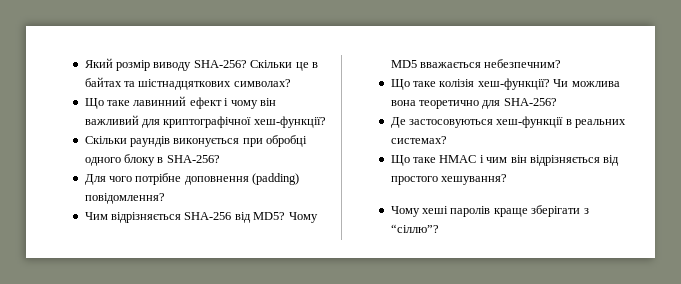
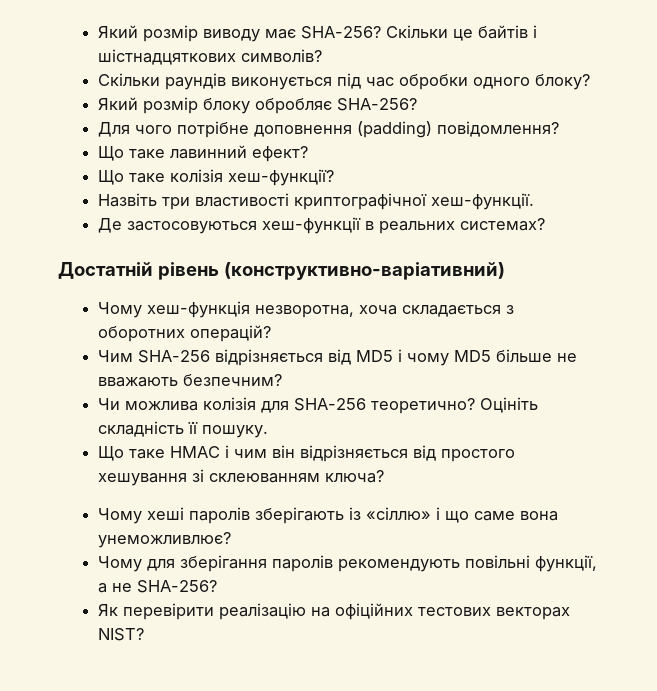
(192, 66) none -> [264,29,296,39] має
[311,62,318,68] [84,77,291,90] [84,96,276,109] [84,115,326,128] [84,135,308,147] [84,154,164,166] в байтах та шістнадцяткових символах? // Що таке лавинний ефект і чому він важливий для криптографічної хеш-функції? // Скільки раундів виконується при обробці одного блоку в -> [477,25,537,39] [97,49,322,65] [97,73,590,90] [97,97,332,114] байтів і шістнадцяткових символів? // Скільки раундів виконується під час обробки одного блоку? // Який розмір блоку обробляє
[84,212,318,223] [390,59,562,68] [390,78,620,90] [390,98,557,109] Чим відрізняється SHA-256 від MD5? Чому MD5 вважається небезпечним? // Що таке колізія хеш-функції? Чи можлива вона теоретично для SHA-256? -> [97,145,308,162] [97,169,334,186] [97,193,534,210] Що таке лавинний ефект? // Що таке колізія хеш-функції? // Назвіть три властивості криптографічної хеш-функції.
(447, 140) none -> [58,262,505,280] [97,301,514,318] [97,325,271,342] [97,349,577,366] [97,374,282,387] [97,397,538,414] [97,421,268,438] // Достатній рівень (конструктивно-варіативний) // Чому хеш-функція незворотна, хоча складається з оборотних операцій? // Чим SHA-256 відрізняється від MD5 і чому MD5 більше не вважають безпечним? // Чи можлива колізія для SHA-256 теоретично? Оцініть складність її пошуку.
[441,174,508,185] хешування? -> [97,469,384,486] хешування зі склеюванням ключа?
[493,205,589,217] [390,224,439,233] краще зберігати з “сіллю”? -> [254,507,558,524] [97,532,231,548] [97,555,597,572] [97,580,217,593] [97,603,570,620] [97,628,144,641] зберігають із «сіллю» і що саме вона унеможливлює? // Чому для зберігання паролів рекомендують повільні функції, а не SHA-256? // Як перевірити реалізацію на офіційних тестових векторах NIST?

